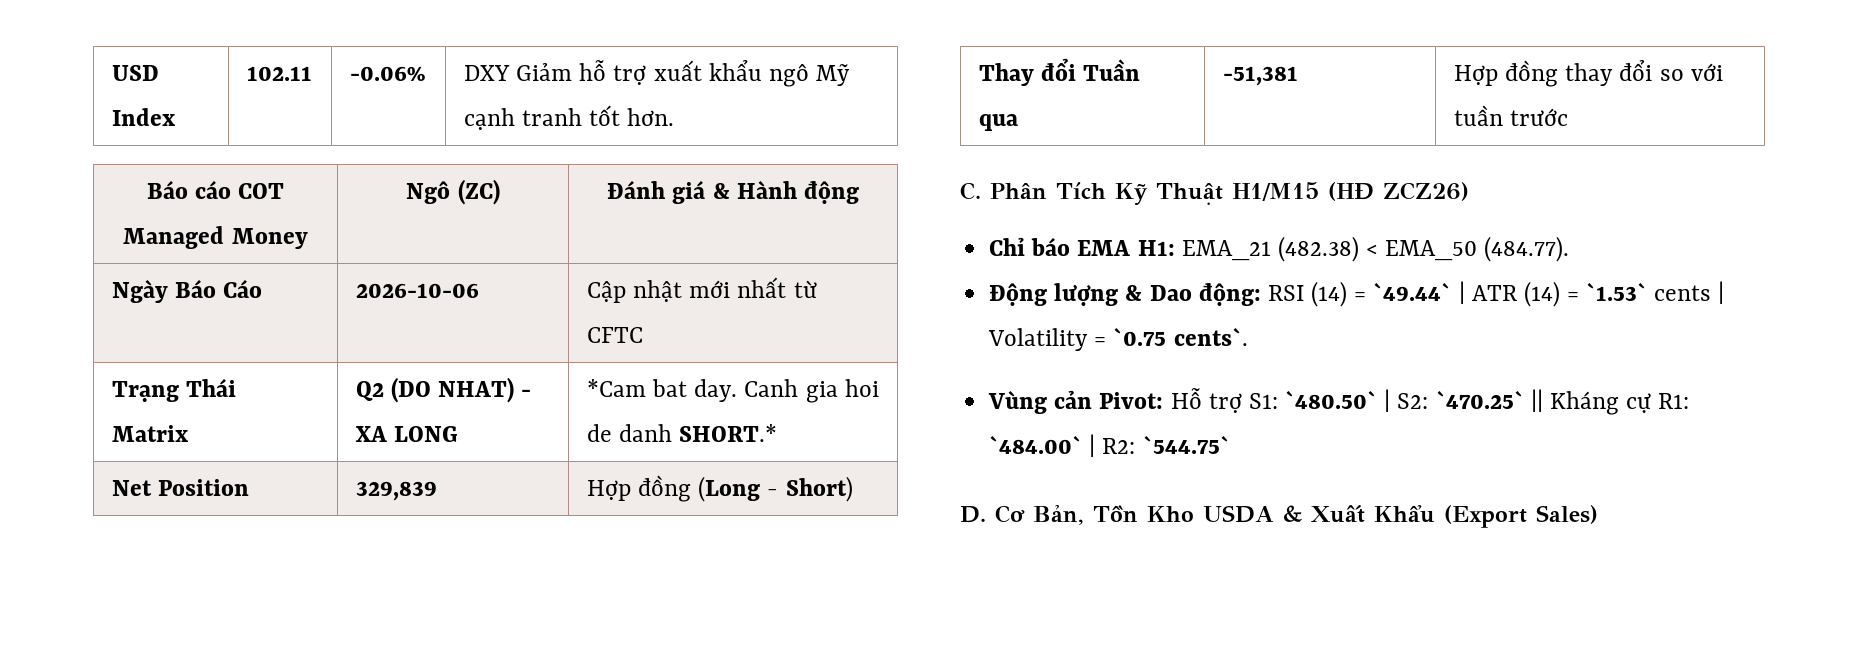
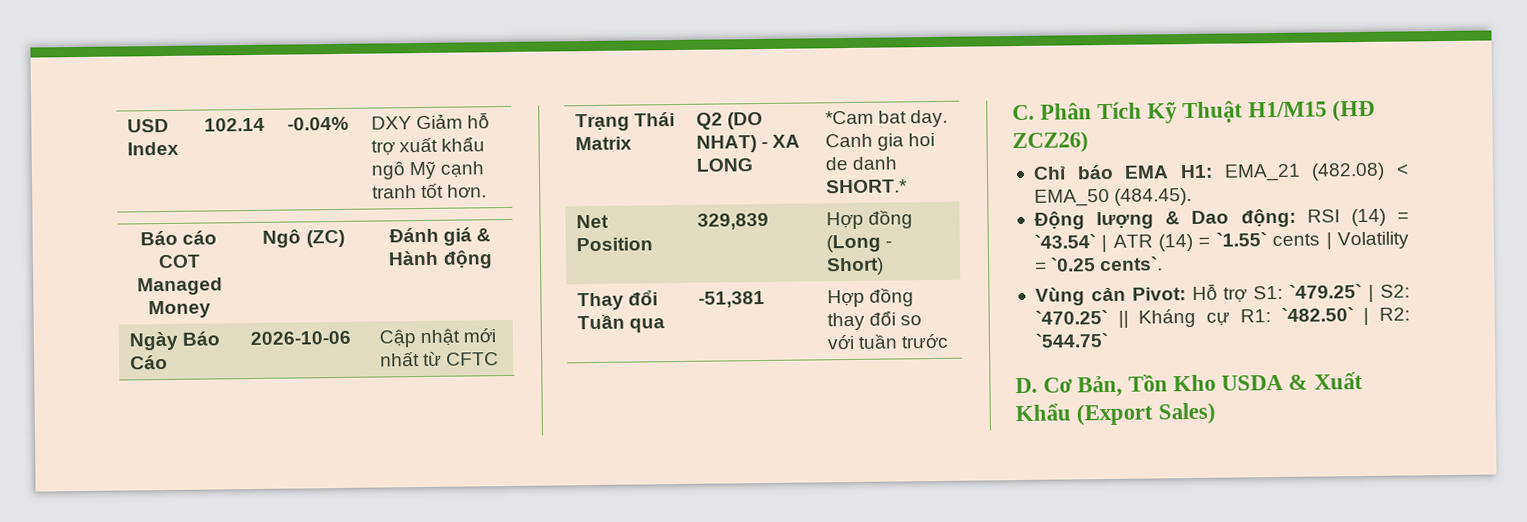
[246,66,312,81] [349,66,425,81] 102.11 | -0.06% -> [204,117,266,132] [287,116,350,131] 102.14 | -0.04%
[1277,236,1359,262] (482.38) -> [1311,162,1386,181] (482.08)
[1484,236,1570,262] (484.77). -> [1114,187,1193,206] (484.45).
[1373,282,1452,301] `49.44` -> [1033,234,1096,249] `43.54`
[1586,282,1648,301] `1.53` -> [1215,232,1267,247] `1.55`
[1113,327,1167,346] `0.75 -> [1050,257,1097,272] `0.25
[1285,390,1378,409] `480.50` -> [1289,283,1363,299] `479.25`
[989,435,1083,454] `484.00` -> [1280,307,1354,322] `482.50`

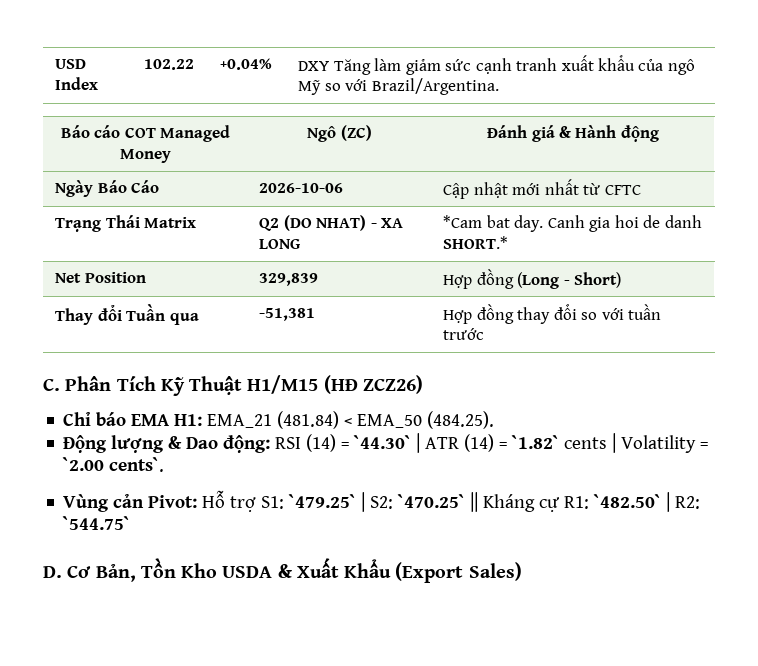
[204,117,266,132] [287,116,350,131] 102.14 | -0.04% -> [144,59,195,70] [220,58,273,70] 102.22 | +0.04%
[416,112,491,130] [371,140,396,156] Giảm hỗ trợ -> [333,58,558,75] Tăng làm giảm sức cạnh tranh
(486, 144) none -> [638,59,664,71] của
[440,161,486,178] [372,183,488,199] cạnh tranh tốt hơn. -> [324,78,499,95] so với Brazil/Argentina.
[1311,162,1386,181] (482.08) -> [277,411,340,429] (481.84)
[1114,187,1193,206] (484.45). -> [427,411,495,429] (484.25).
[1033,234,1096,249] `43.54` -> [353,435,412,449] `44.30`
[1215,232,1267,247] `1.55` -> [511,435,560,449] `1.82`
[1050,257,1097,272] `0.25 -> [62,457,105,471] `2.00

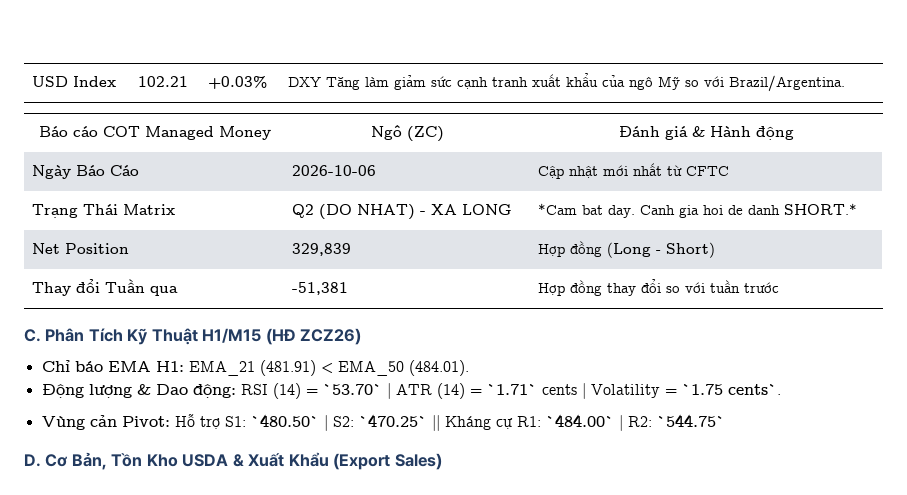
[144,59,195,70] [220,58,273,70] 102.22 | +0.04% -> [138,76,189,87] [208,76,268,89] 102.21 | +0.03%
[277,411,340,429] (481.84) -> [259,360,316,376] (481.91)
[427,411,495,429] (484.25). -> [408,360,469,376] (484.01).
[353,435,412,449] `44.30` -> [322,384,382,395] `53.70`
[511,435,560,449] `1.82` -> [486,384,537,395] `1.71`
[62,457,105,471] `2.00 -> [681,384,723,395] `1.75
[288,494,357,508] `479.25` -> [250,414,319,427] `480.50`
[593,494,662,508] `482.50` -> [545,414,614,427] `484.00`

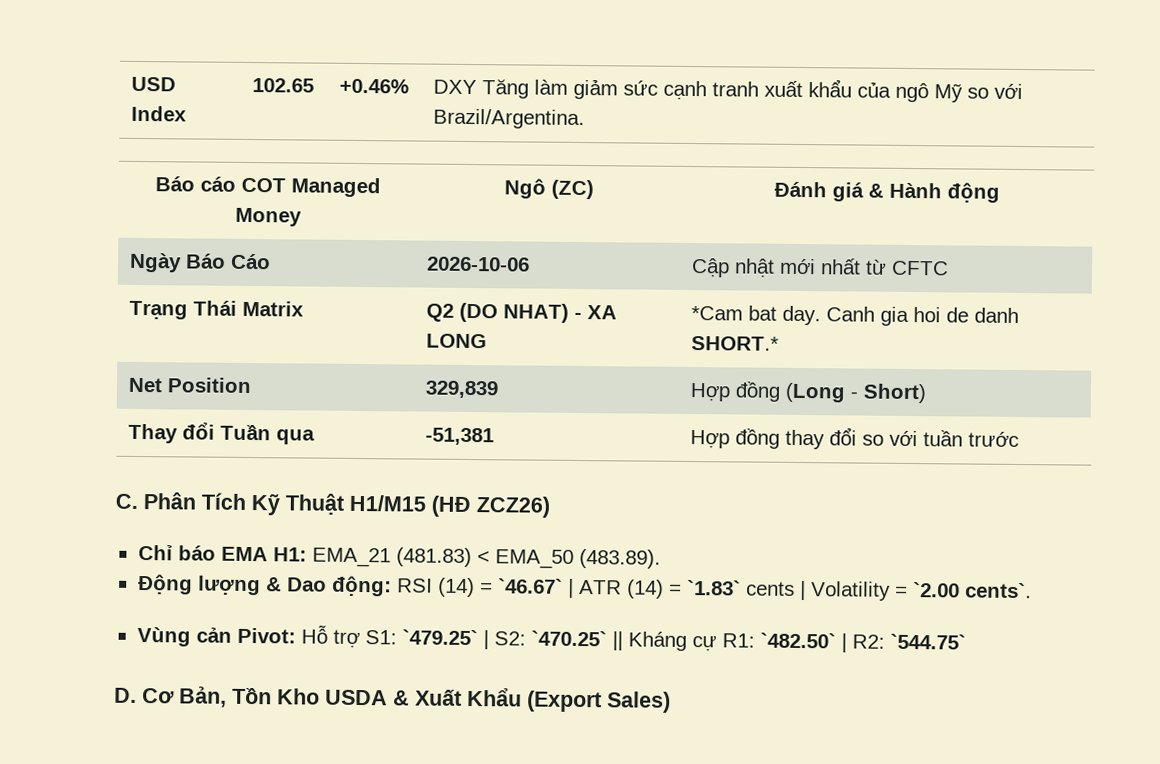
[138,76,189,87] [208,76,268,89] 102.21 | +0.03% -> [252,78,315,93] [339,78,410,94] 102.65 | +0.46%
[259,360,316,376] (481.91) -> [395,547,472,568] (481.83)
[408,360,469,376] (484.01). -> [578,548,661,569] (483.89).
[322,384,382,395] `53.70` -> [497,578,563,594] `46.67`
[486,384,537,395] `1.71` -> [686,579,741,596] `1.83`
[681,384,723,395] `1.75 -> [912,582,960,598] `2.00
[250,414,319,427] `480.50` -> [401,629,478,646] `479.25`
[545,414,614,427] `484.00` -> [759,632,836,649] `482.50`

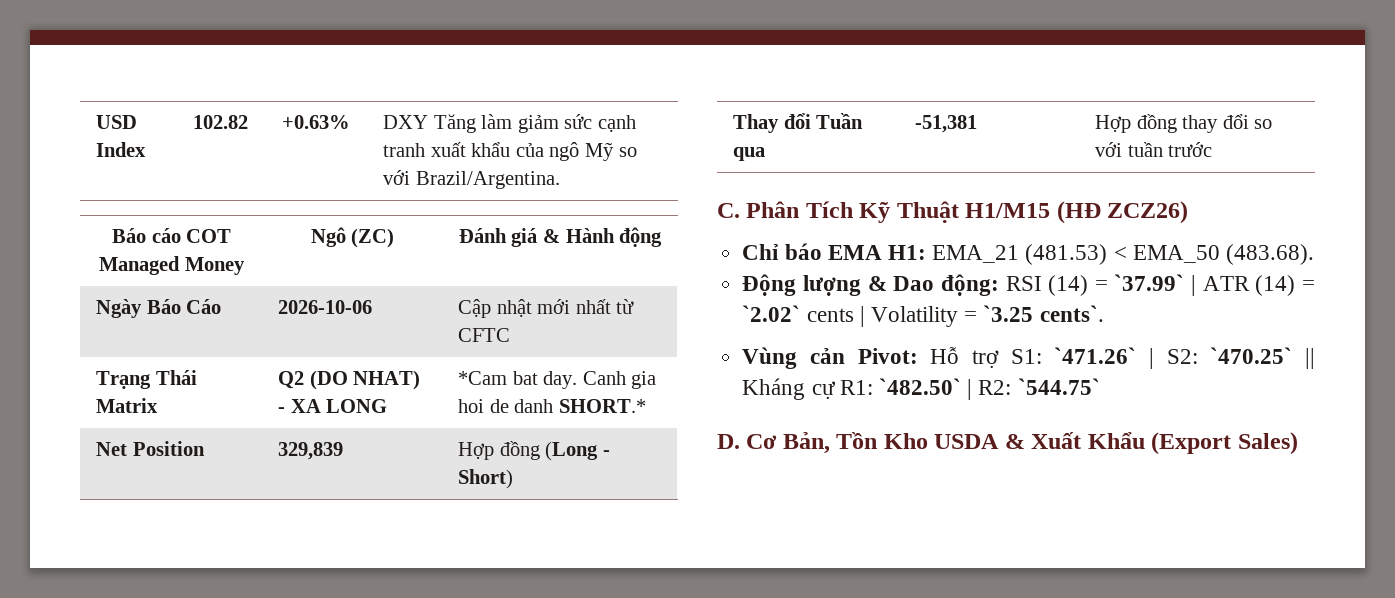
[252,78,315,93] [339,78,410,94] 102.65 | +0.46% -> [193,115,249,129] [282,115,351,129] 102.82 | +0.63%
[395,547,472,568] (481.83) -> [1025,244,1108,265] (481.53)
[578,548,661,569] (483.89). -> [1225,244,1314,265] (483.68).
[497,578,563,594] `46.67` -> [1114,274,1185,291] `37.99`
[686,579,741,596] `1.83` -> [742,305,801,322] `2.02`
[912,582,960,598] `2.00 -> [983,305,1034,322] `3.25
[401,629,478,646] `479.25` -> [1054,347,1137,364] `471.26`

